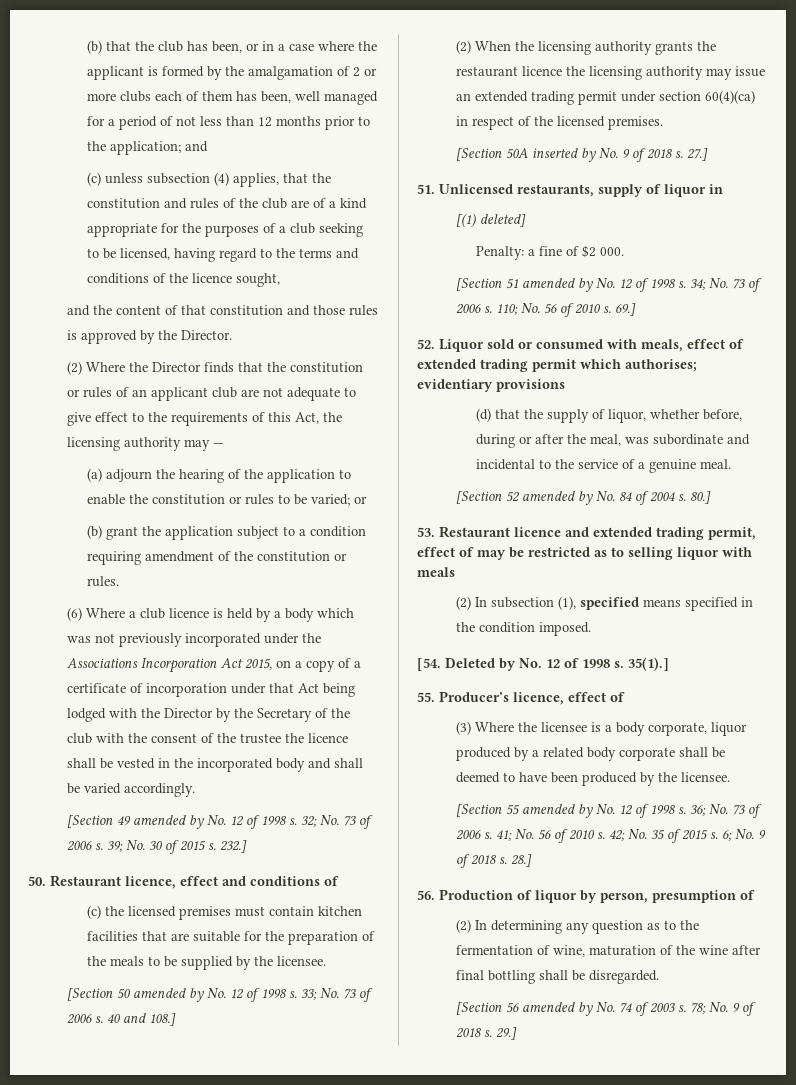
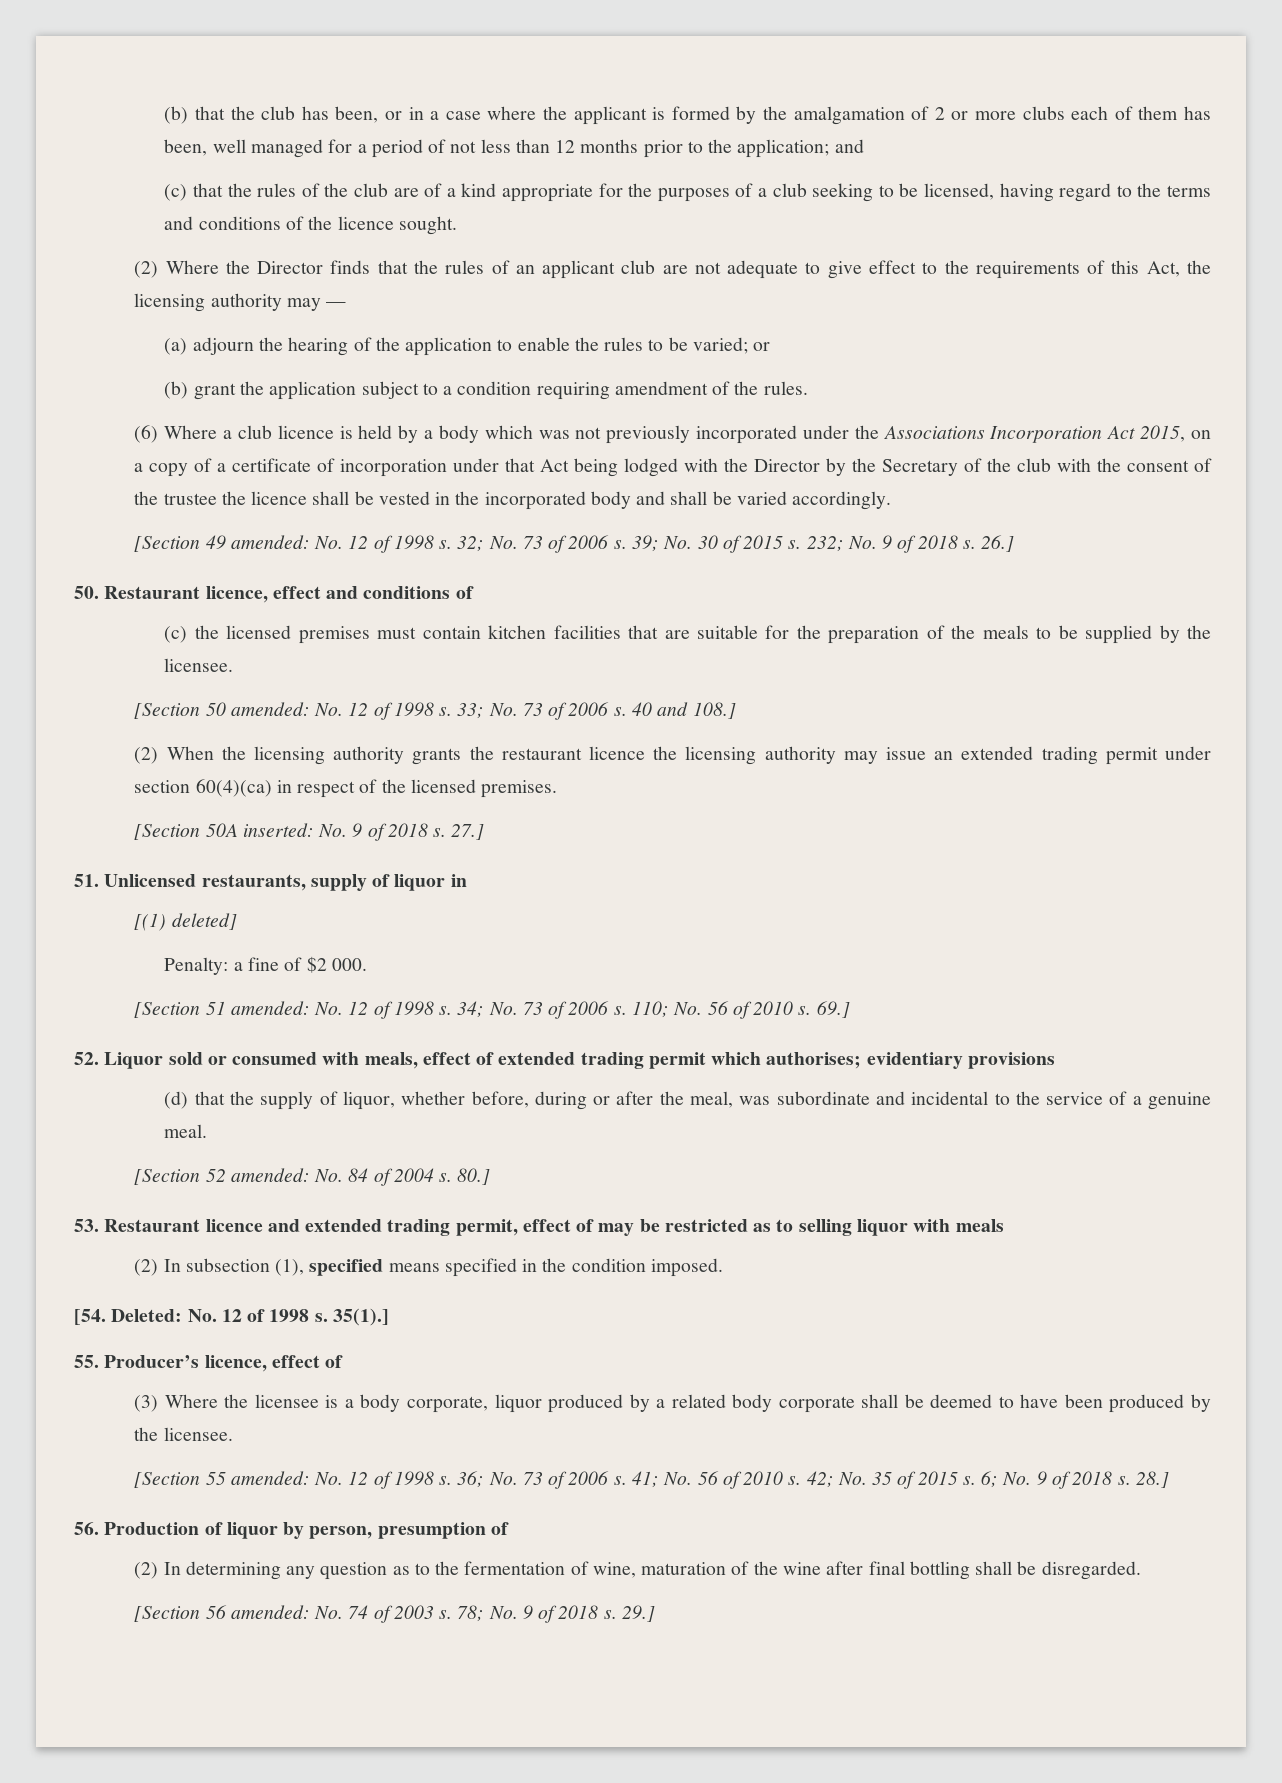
[105,172,332,187] [87,198,188,209] unless subsection (4) applies, that the constitution and -> [193,183,252,197] that the
[236,273,281,287] [67,305,379,316] [67,330,233,344] sought, // and the content of that constitution and those rules is approved by the Director. -> [398,216,457,235] sought.
[290,362,364,373] [67,389,81,397] constitution or -> (438, 267) none
[152,494,243,505] constitution or -> (599, 344) none
[257,551,348,562] constitution or -> (759, 388) none
[133,815,205,829] amended by -> [230,535,310,549] amended:
[220,840,248,853] 232.] -> [806,535,1015,553] 232; No. 9 of 2018 s. 26.]
[133,988,205,1002] amended by -> [230,702,310,716] amended:
[532,148,597,162] inserted by -> [242,823,314,837] inserted:
[522,278,594,292] amended by -> [230,1001,310,1015] amended:
[522,491,594,505] amended by -> [230,1168,310,1182] amended:
[445,658,516,671] Deleted by -> [111,1309,183,1322] Deleted:
[522,804,594,818] amended by -> [230,1471,310,1485] amended:
[522,1002,594,1016] amended by -> [230,1605,310,1619] amended:

